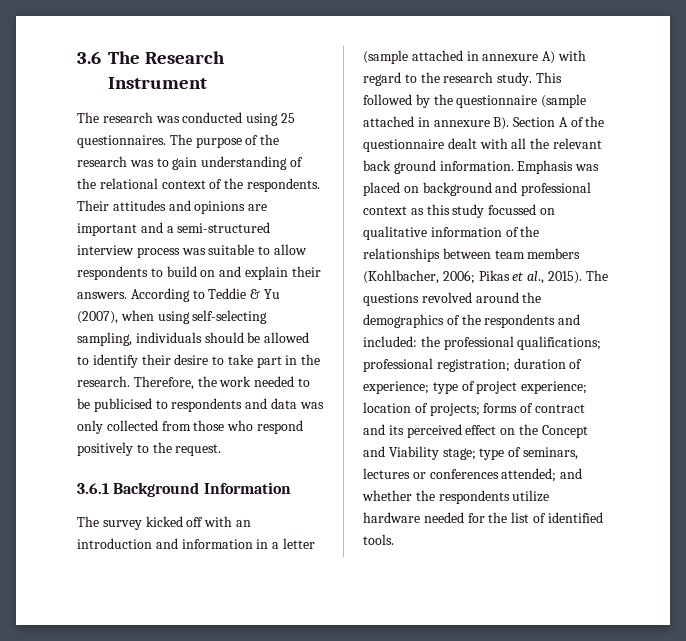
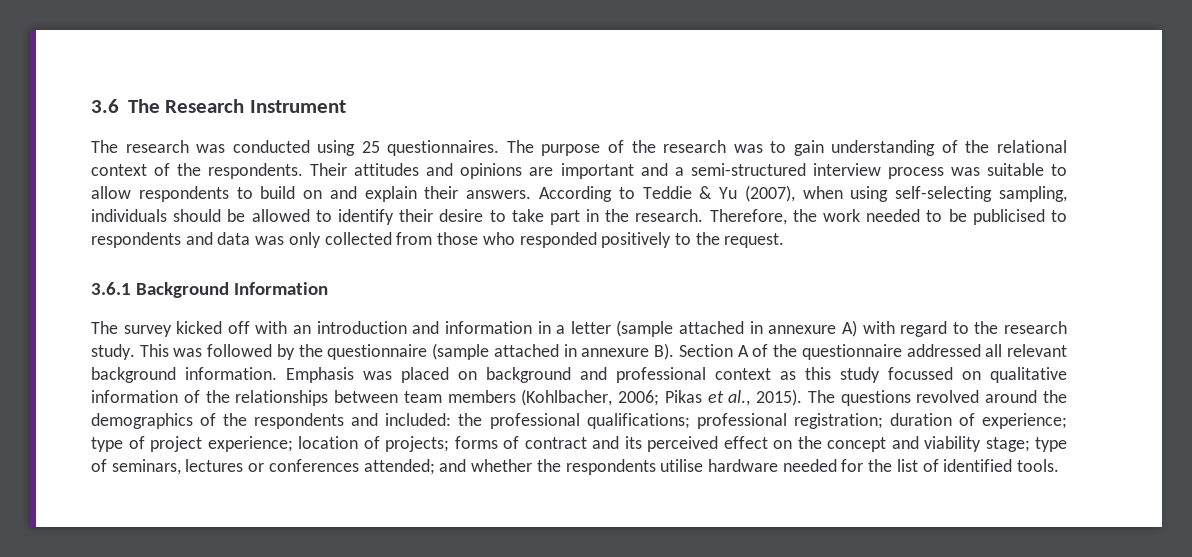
[256,420,303,434] respond -> [519,232,597,248] responded
(562, 77) none -> [173,348,203,357] was
[447,138,602,149] [363,160,436,174] dealt with all the relevant back ground -> [906,344,1067,357] [91,367,176,383] addressed all relevant background
[541,425,588,438] [363,446,439,460] Concept and Viability -> [827,436,981,452] concept and viability
[512,490,550,502] utilize -> [660,459,704,472] utilise

